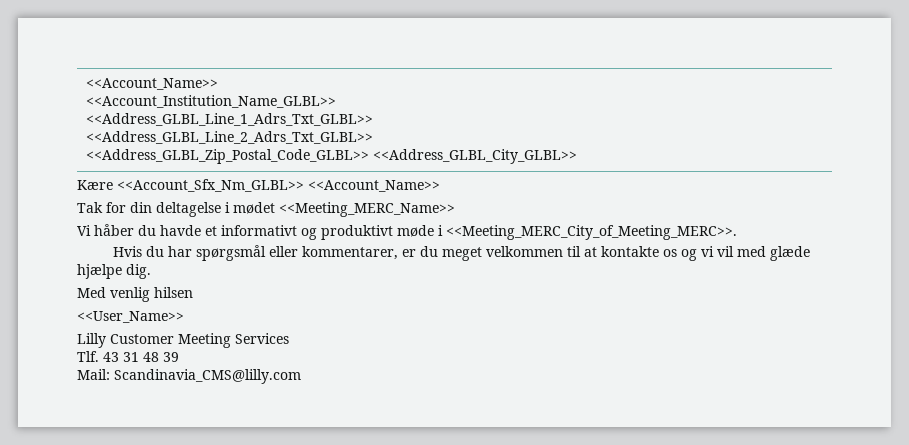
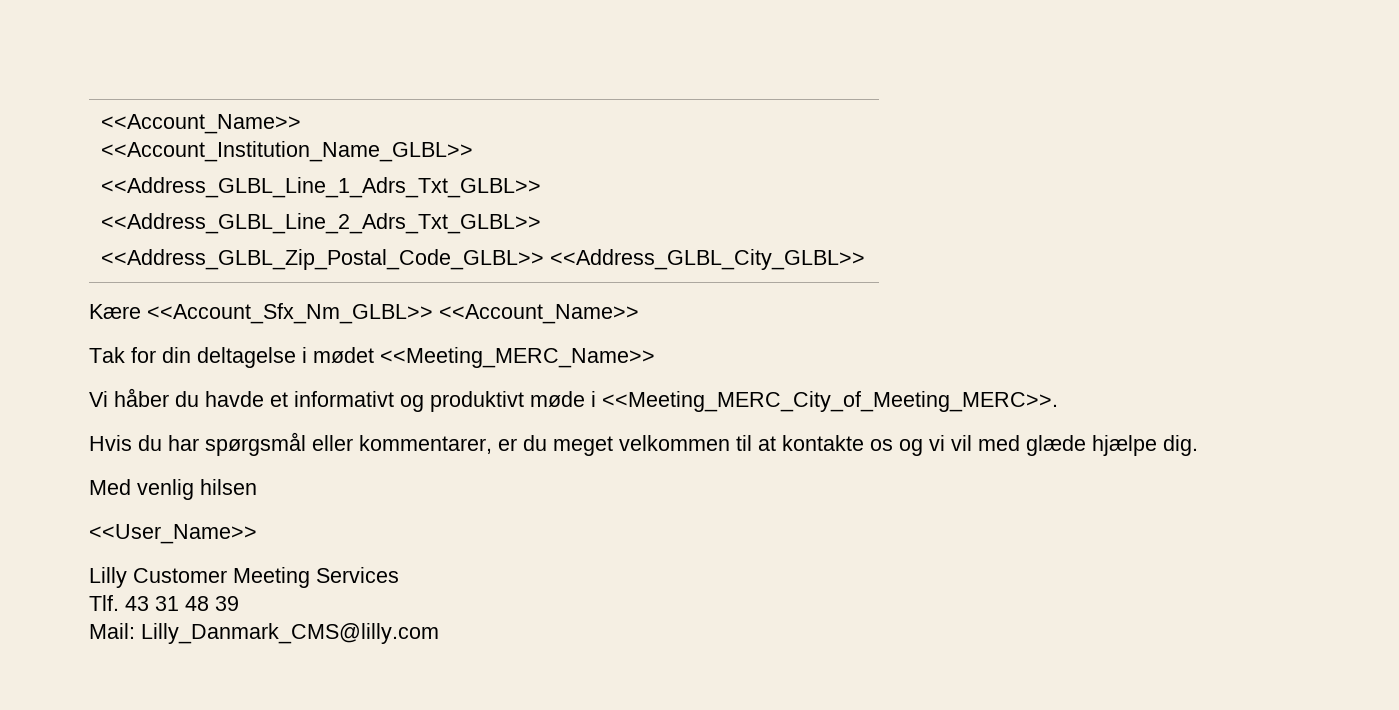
[114,369,301,384] Scandinavia_CMS@lilly.com -> [141,623,439,644] Lilly_Danmark_CMS@lilly.com

